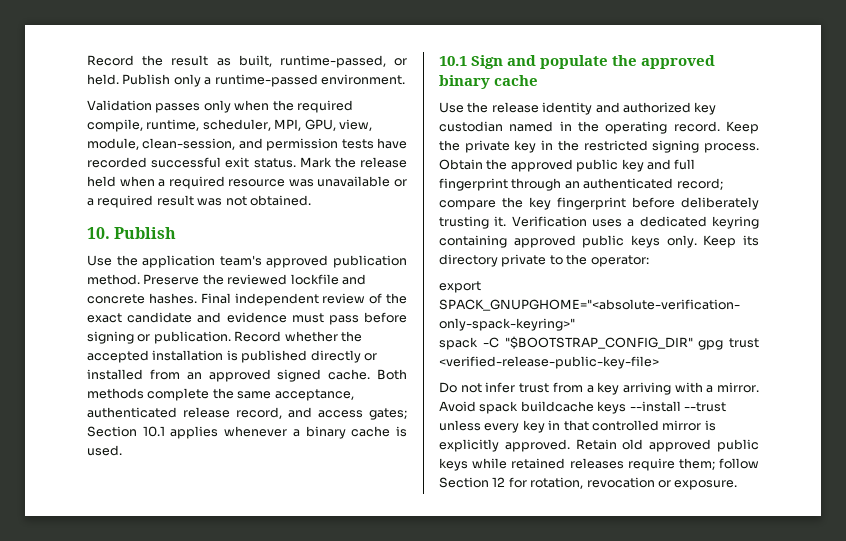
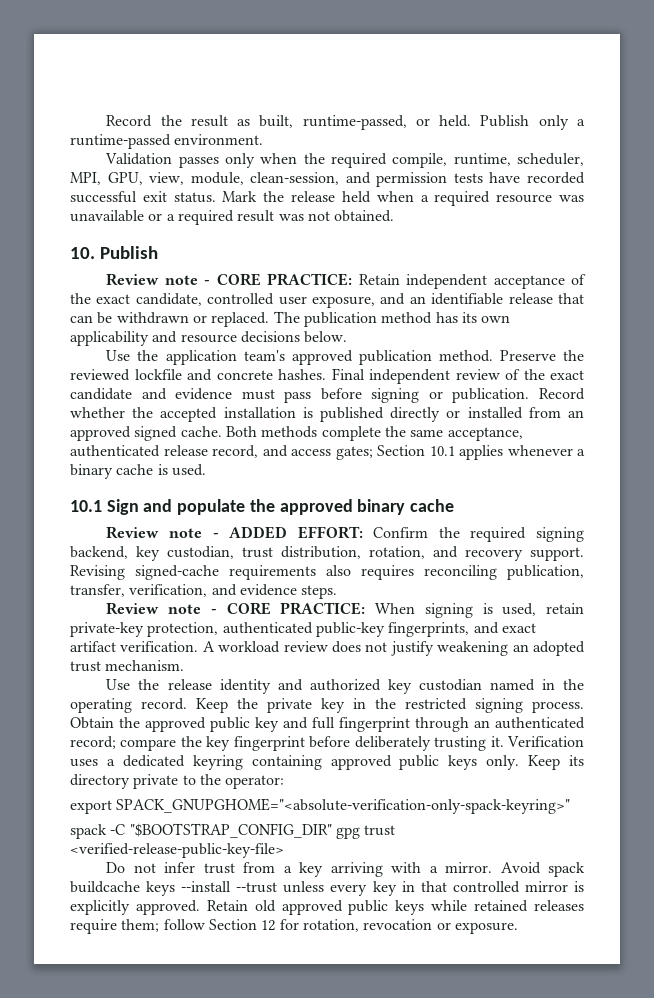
(177, 233) none -> [106,273,586,289] [70,293,584,308] [70,311,511,327] [70,331,348,346] // Review note - CORE PRACTICE: Retain independent acceptance of the exact candidate, controlled user exposure, and an identifiable release that can be withdrawn or replaced. The publication method has its own applicability and resource decisions below.
(539, 80) none -> [106,526,584,542] [70,546,584,561] [70,565,584,580] [70,584,338,599] [106,602,585,618] [70,622,536,637] [70,641,586,656] [70,660,185,672] // Review note - ADDED EFFORT: Confirm the required signing backend, key custodian, trust distribution, rotation, and recovery support. Revising signed-cache requirements also requires reconciling publication, transfer, verification, and evidence steps. // Review note - CORE PRACTICE: When signing is used, retain private-key protection, authenticated public-key fingerprints, and exact artifact verification. A workload review does not justify weakening an adopted trust mechanism.

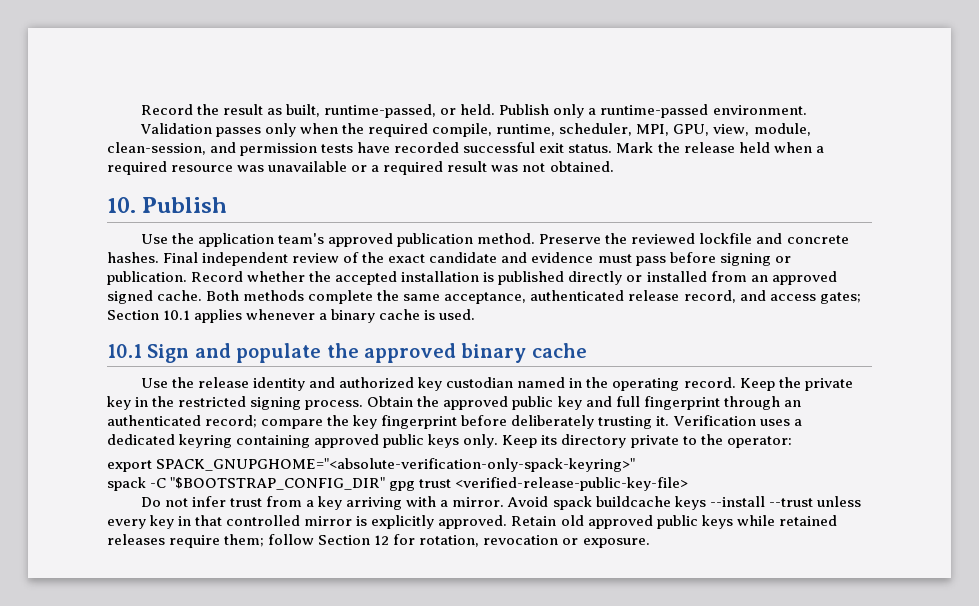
[106,273,586,289] [70,293,584,308] [70,311,511,327] [70,331,348,346] // Review note - CORE PRACTICE: Retain independent acceptance of the exact candidate, controlled user exposure, and an identifiable release that can be withdrawn or replaced. The publication method has its own applicability and resource decisions below. -> (228, 205) none
[106,526,584,542] [70,546,584,561] [70,565,584,580] [70,584,338,599] [106,602,585,618] [70,622,536,637] [70,641,586,656] [70,660,185,672] // Review note - ADDED EFFORT: Confirm the required signing backend, key custodian, trust distribution, rotation, and recovery support. Revising signed-cache requirements also requires reconciling publication, transfer, verification, and evidence steps. // Review note - CORE PRACTICE: When signing is used, retain private-key protection, authenticated public-key fingerprints, and exact artifact verification. A workload review does not justify weakening an adopted trust mechanism. -> (587, 350) none

